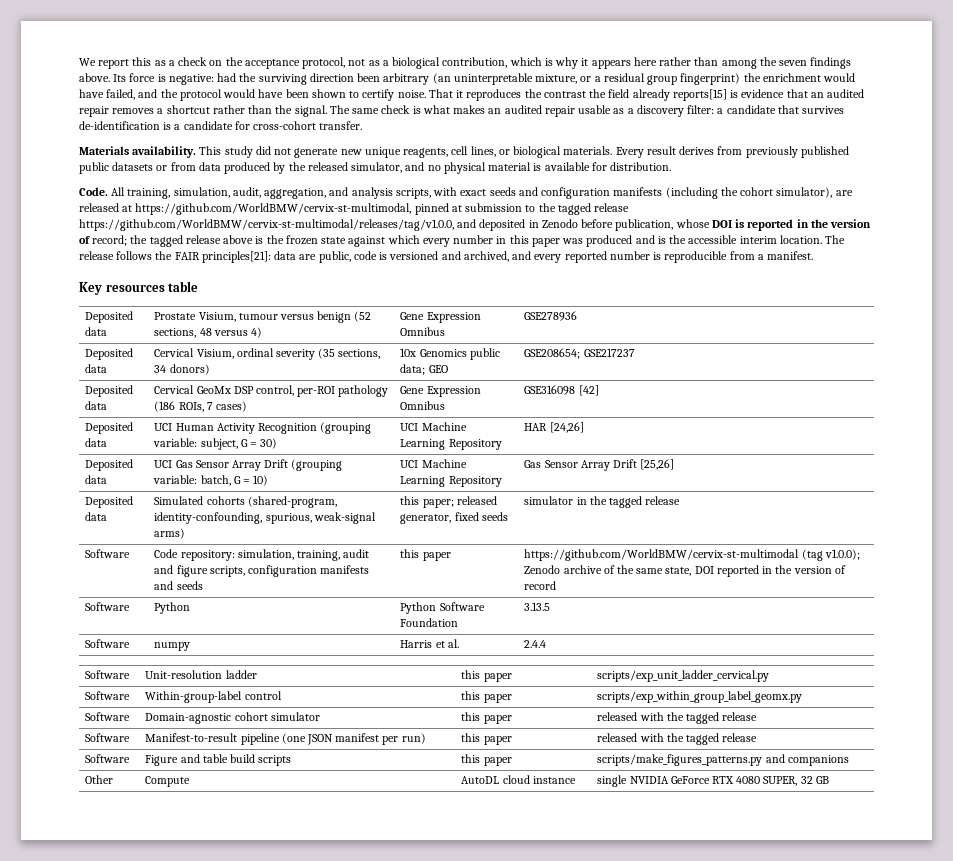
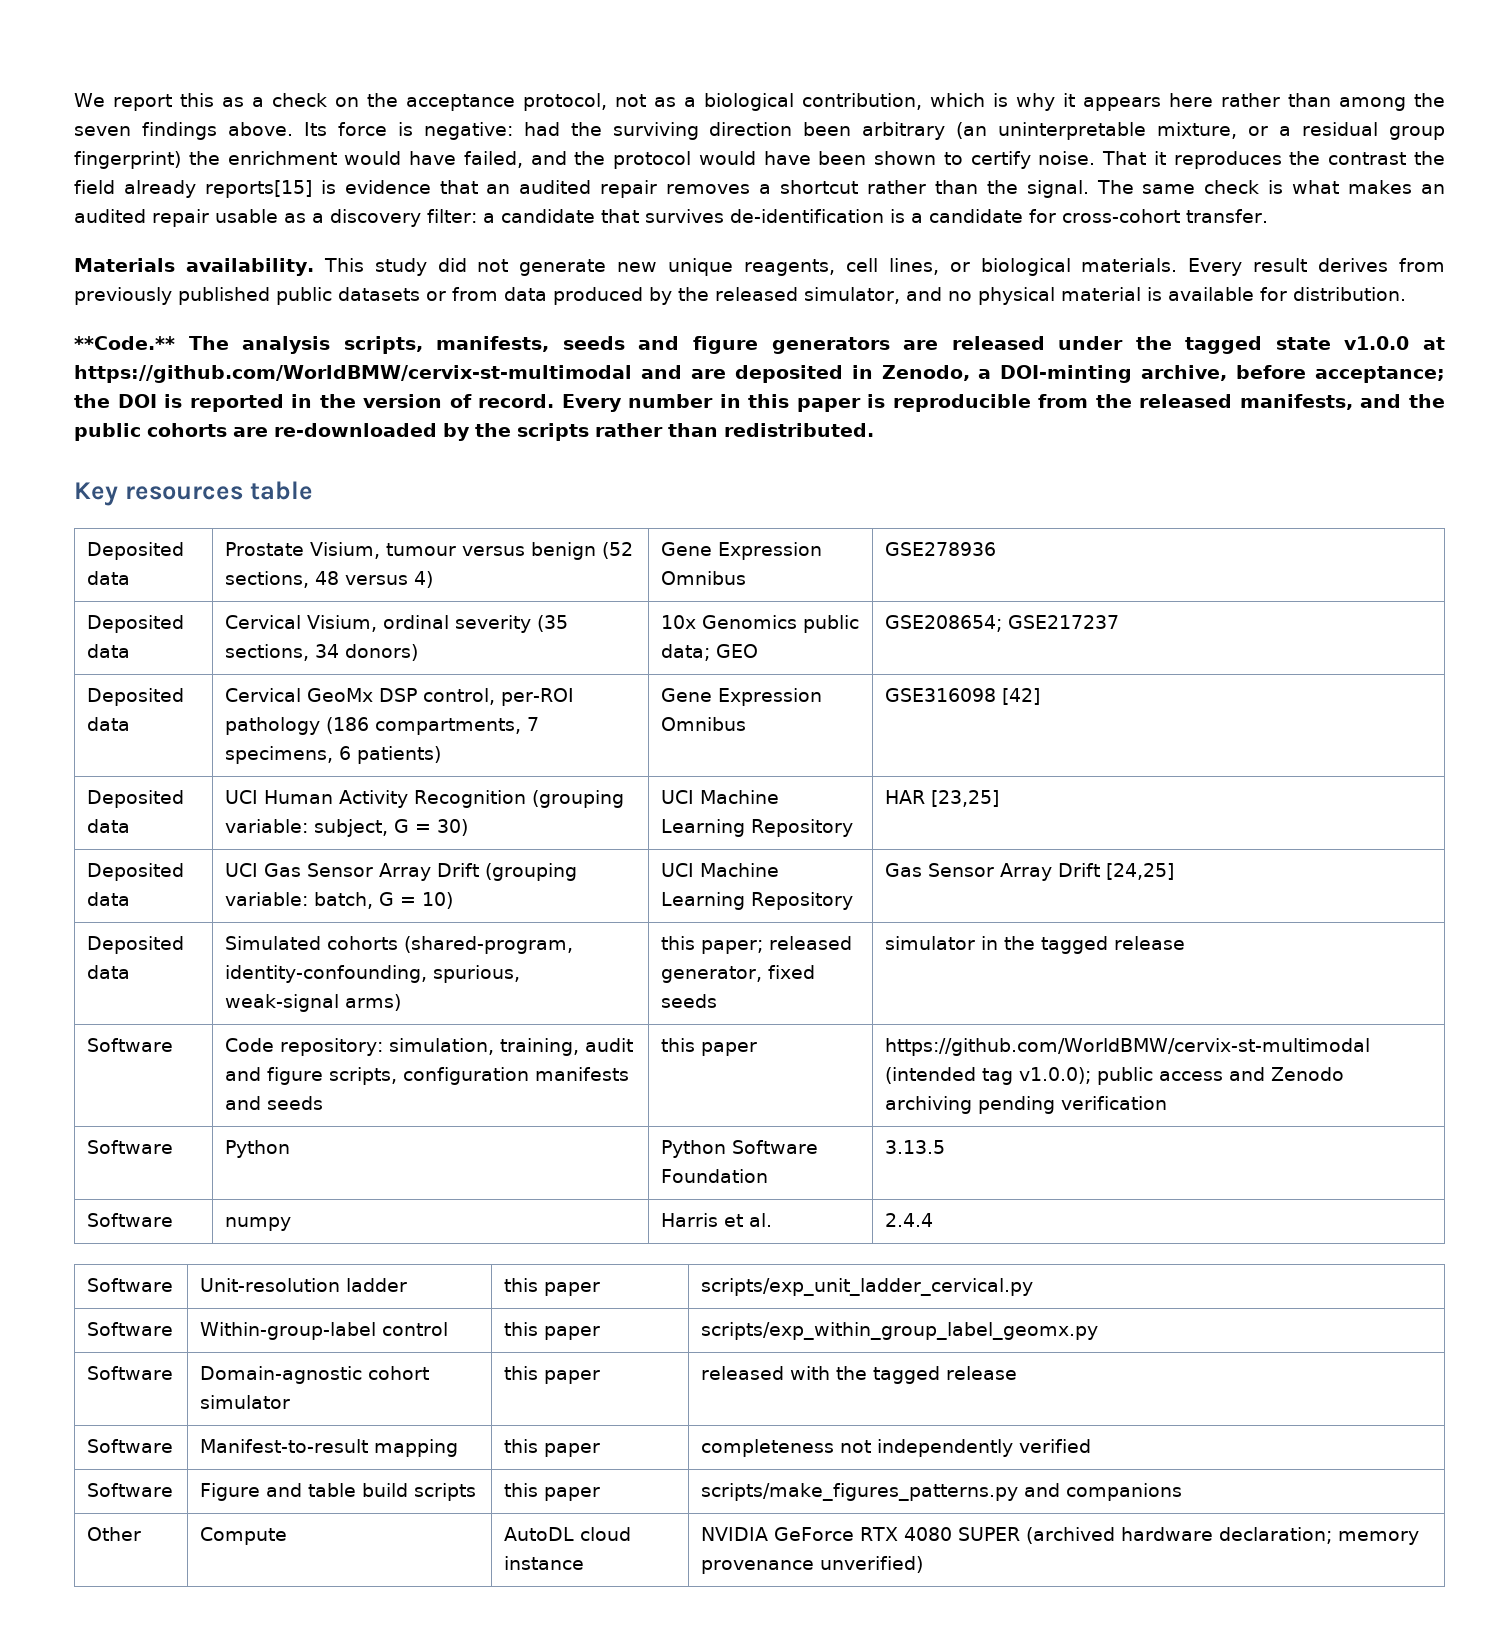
[79,187,853,199] [79,203,630,215] [79,219,710,231] Code. All training, simulation, audit, aggregation, and analysis scripts, with exact seeds and configuration manifests (including the cohort simulator), are released at https://github.com/WorldBMW/cervix-st-multimodal, pinned at submission to the tagged release https://github.com/WorldBMW/cervix-st-multimodal/releases/tag/v1.0.0, and deposited in Zenodo before publication, whose -> [74,336,1445,354] [74,365,1445,383] [74,394,110,408] **Code.** The analysis scripts, manifests, seeds and figure generators are released under the tagged state v1.0.0 at https://github.com/WorldBMW/cervix-st-multimodal and are deposited in Zenodo, a DOI-minting archive, before acceptance; the
[92,235,846,247] [79,251,814,263] record; the tagged release above is the frozen state against which every number in this paper was produced and is the accessible interim location. The release follows the FAIR principles[21]: data are public, code is versioned and archived, and every reported number is reproducible from a manifest. -> [478,394,1446,412] [74,423,874,441] record. Every number in this paper is reproducible from the released manifests, and the public cohorts are re-downloaded by the scripts rather than redistributed.
[178,401,248,412] ROIs, 7 cases) -> [375,717,540,735] [225,746,442,764] compartments, 7 specimens, 6 patients)
[549,422,584,433] [24,26] -> [931,790,1000,807] [23,25]
[640,459,675,470] [25,26] -> [1106,863,1175,880] [24,25]
[801,549,860,561] [524,565,846,577] [524,581,557,590] (tag v1.0.0); Zenodo archive of the same state, DOI reported in the version of record -> [885,1067,1345,1085] [885,1096,1168,1114] (intended tag v1.0.0); public access and Zenodo archiving pending verification
[240,733,426,745] [461,733,512,745] [597,733,758,745] pipeline (one JSON manifest per run) | this paper | released with the tagged release -> [374,1439,459,1457] [504,1439,601,1457] [701,1439,1092,1457] mapping | this paper | completeness not independently verified
[597,775,628,787] single -> (585, 1563) none
[763,776,829,786] SUPER, 32 GB -> [958,1527,1420,1545] [701,1556,924,1574] SUPER (archived hardware declaration; memory provenance unverified)

